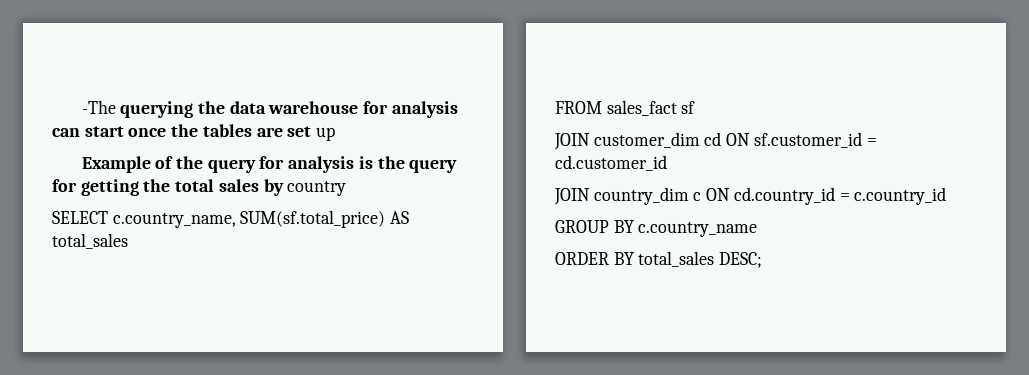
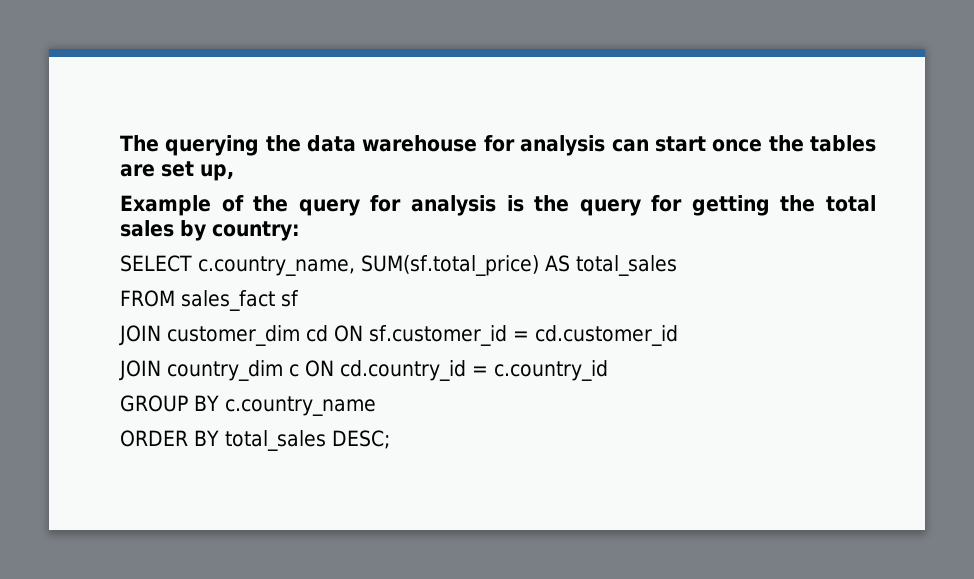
[81,100,116,114] -The -> [120,135,159,152] The
[316,127,336,141] up -> [200,164,234,181] up,
[287,181,347,196] country -> [212,221,300,241] country:

